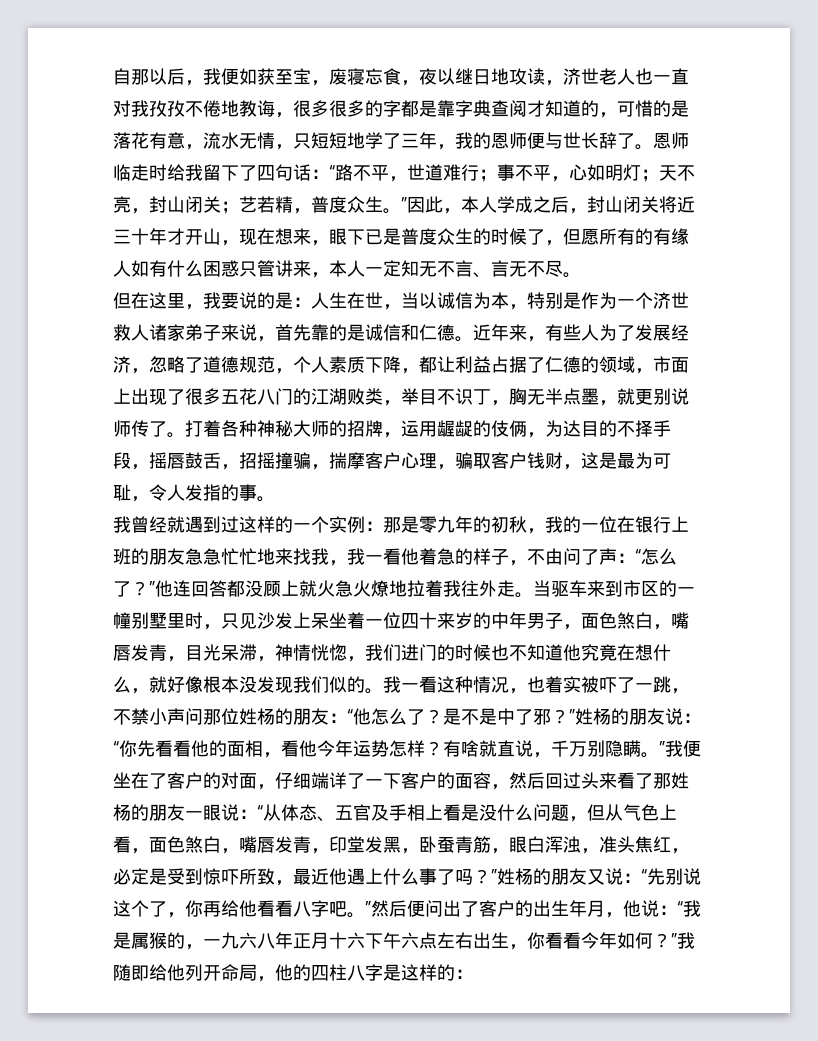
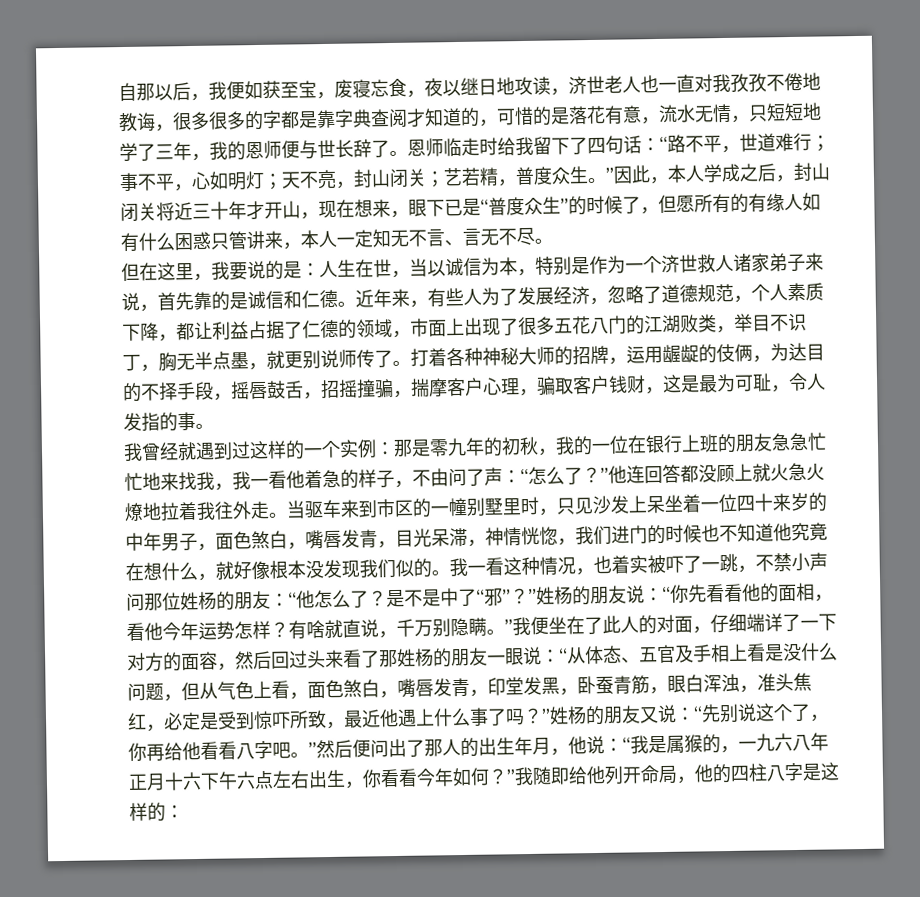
[401,228,473,245] 普度众生 -> [480,196,569,216] “普度众生”
[533,709,551,725] 邪 -> [476,587,511,607] “邪”
[167,772,203,789] 客户 -> [602,615,639,634] 此人
[401,772,437,789] 客户 -> [127,652,164,672] 对方
[479,900,515,917] 客户 -> [424,738,461,757] 那人

